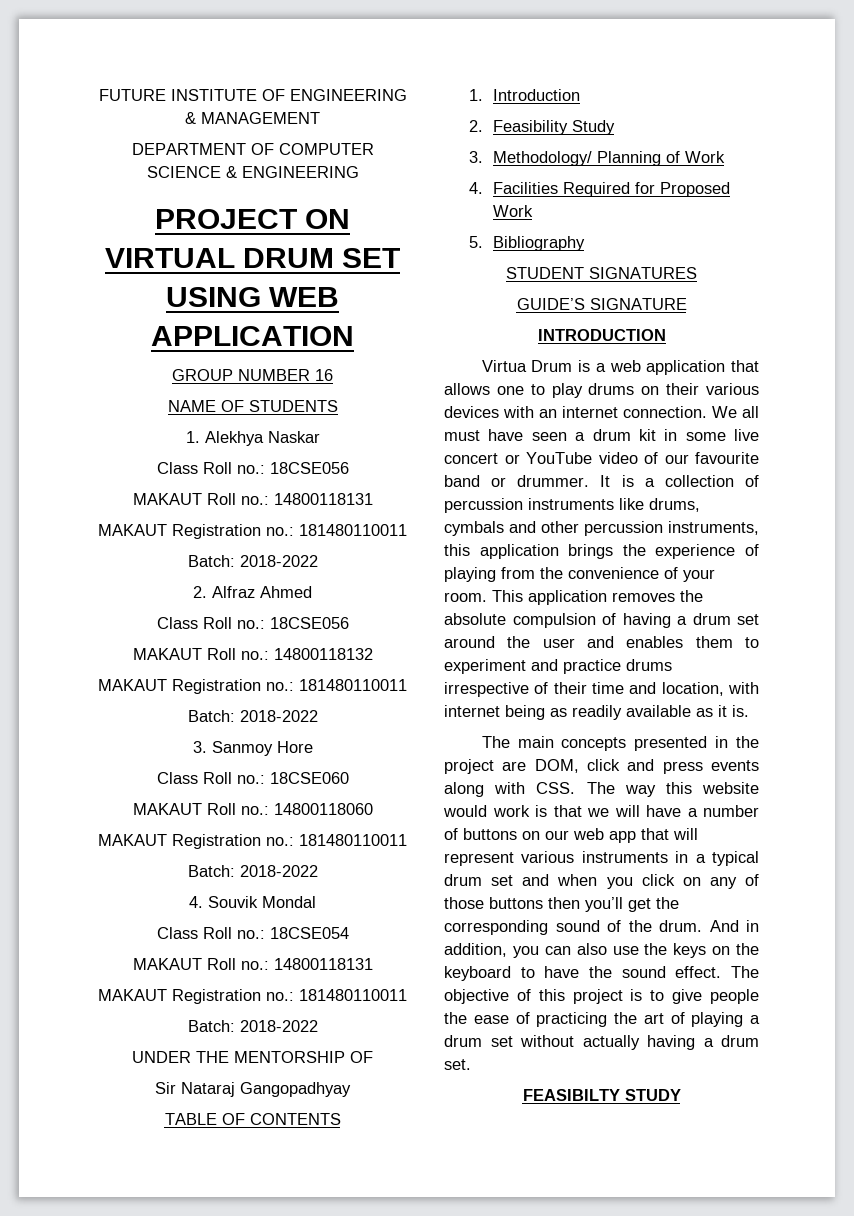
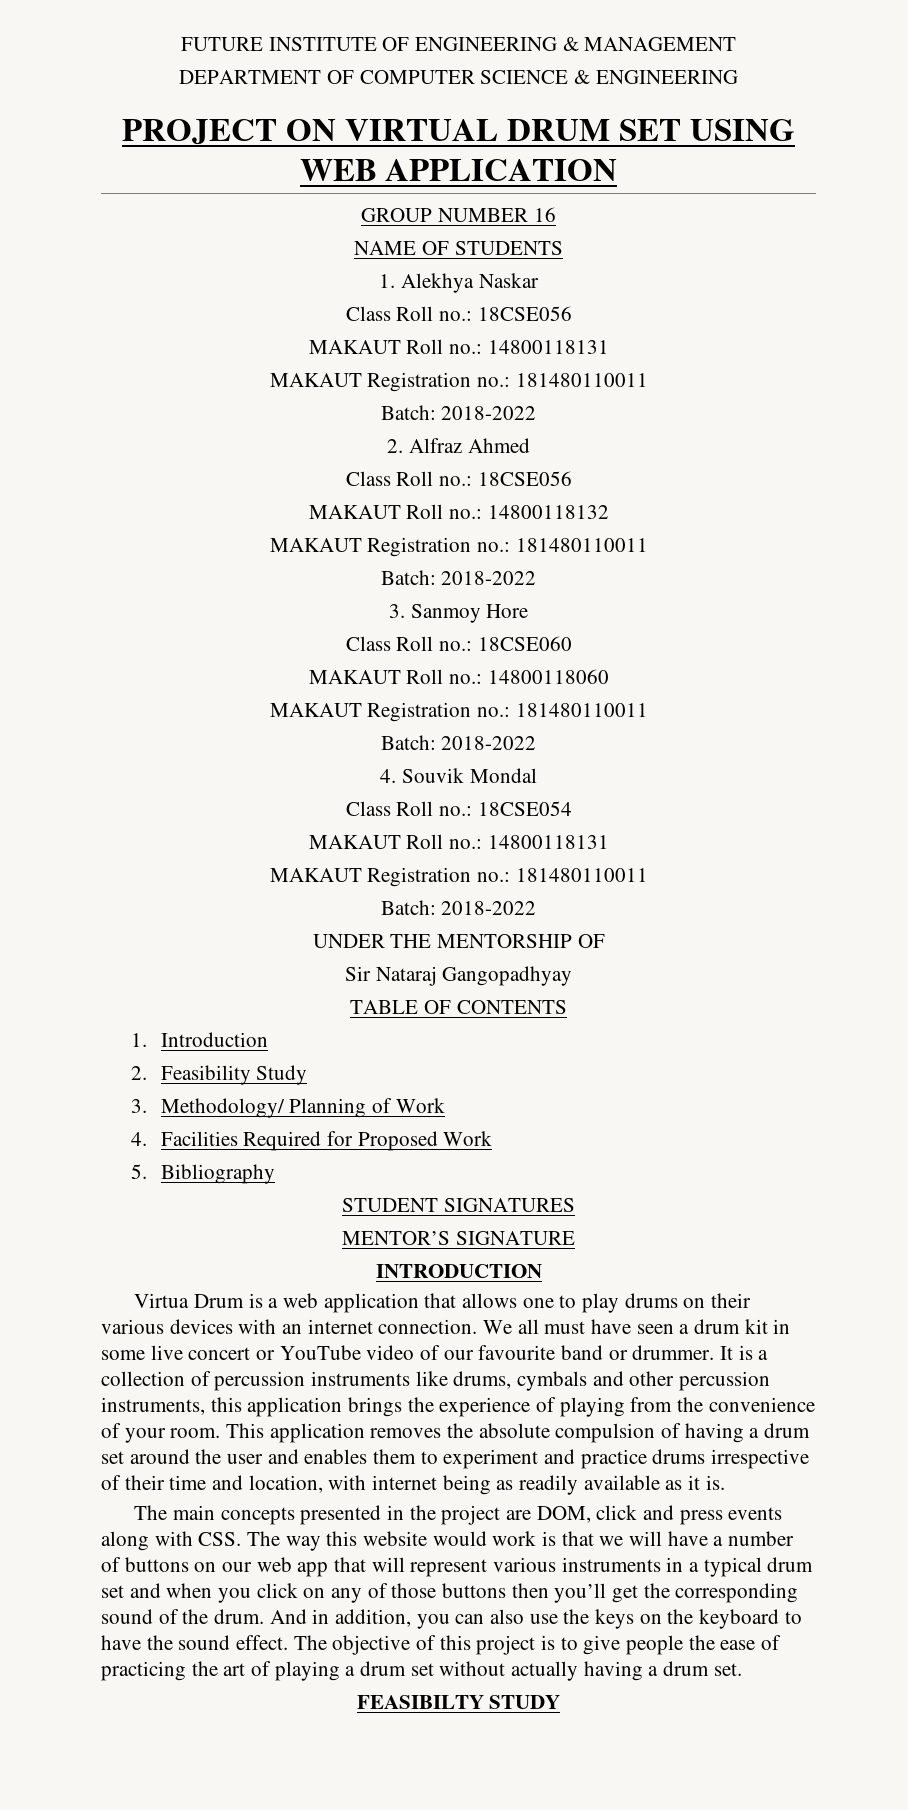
[516,298,585,310] GUIDE’S -> [342,1231,451,1245] MENTOR’S

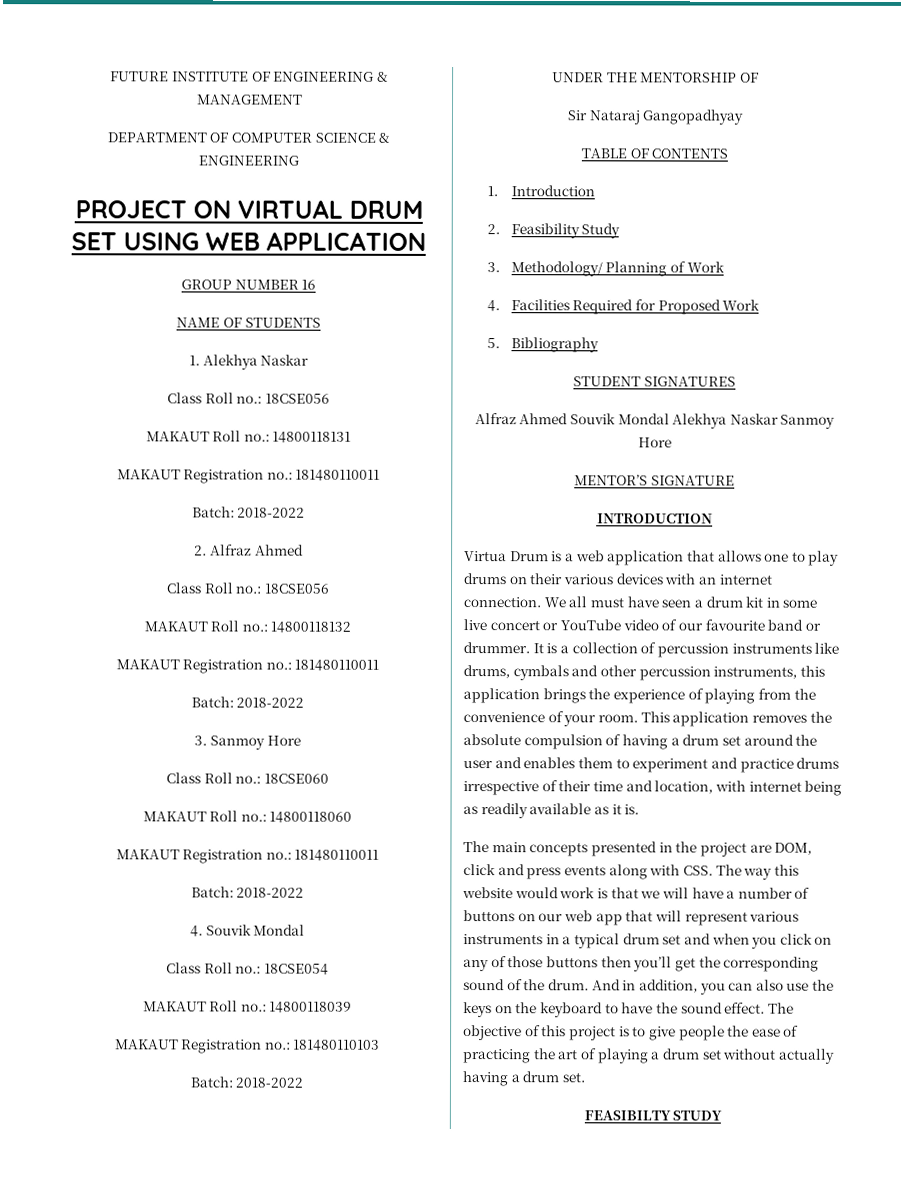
[487,835,609,849] [269,867,648,887] 14800118131 // MAKAUT Registration no.: 181480110011 -> [269,1001,353,1013] [114,1039,381,1054] 14800118039 // MAKAUT Registration no.: 181480110103
(575, 1205) none -> [474,413,836,429] [637,437,672,448] // Alfraz Ahmed Souvik Mondal Alekhya Naskar Sanmoy Hore

